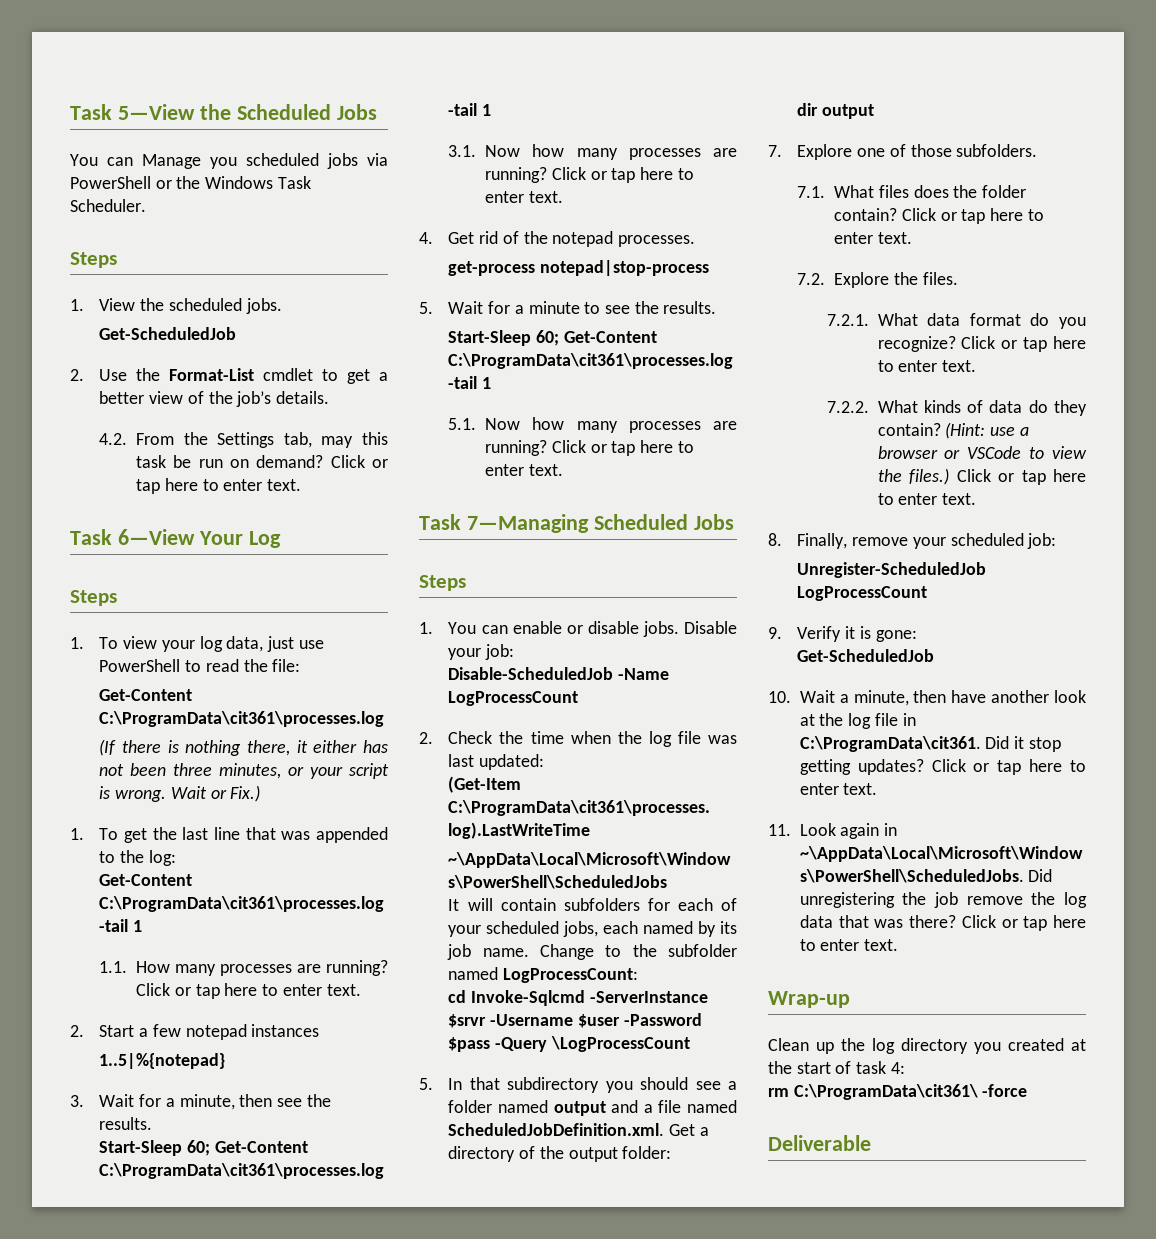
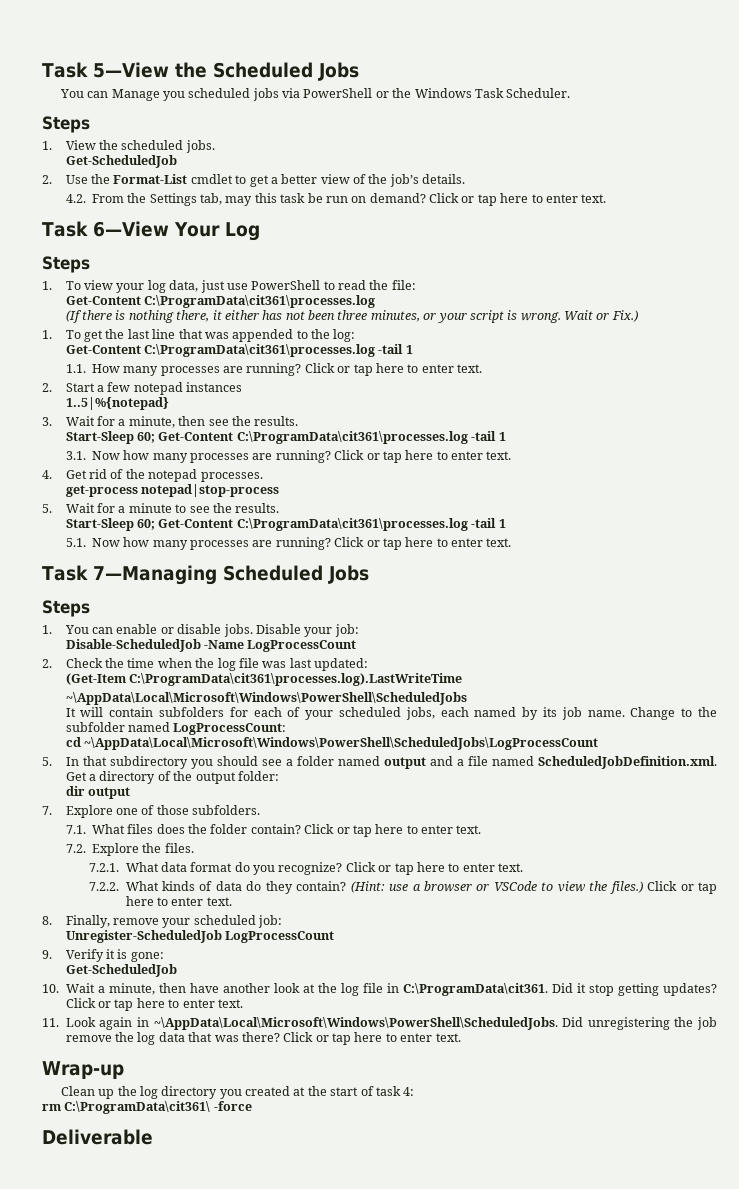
[471,990,708,1006] [448,1013,702,1028] [448,1036,690,1052] Invoke-Sqlcmd -ServerInstance $srvr -Username $user -Password $pass -Query \LogProcessCount -> [84,737,599,750] ~\AppData\Local\Microsoft\Windows\PowerShell\ScheduledJobs\LogProcessCount

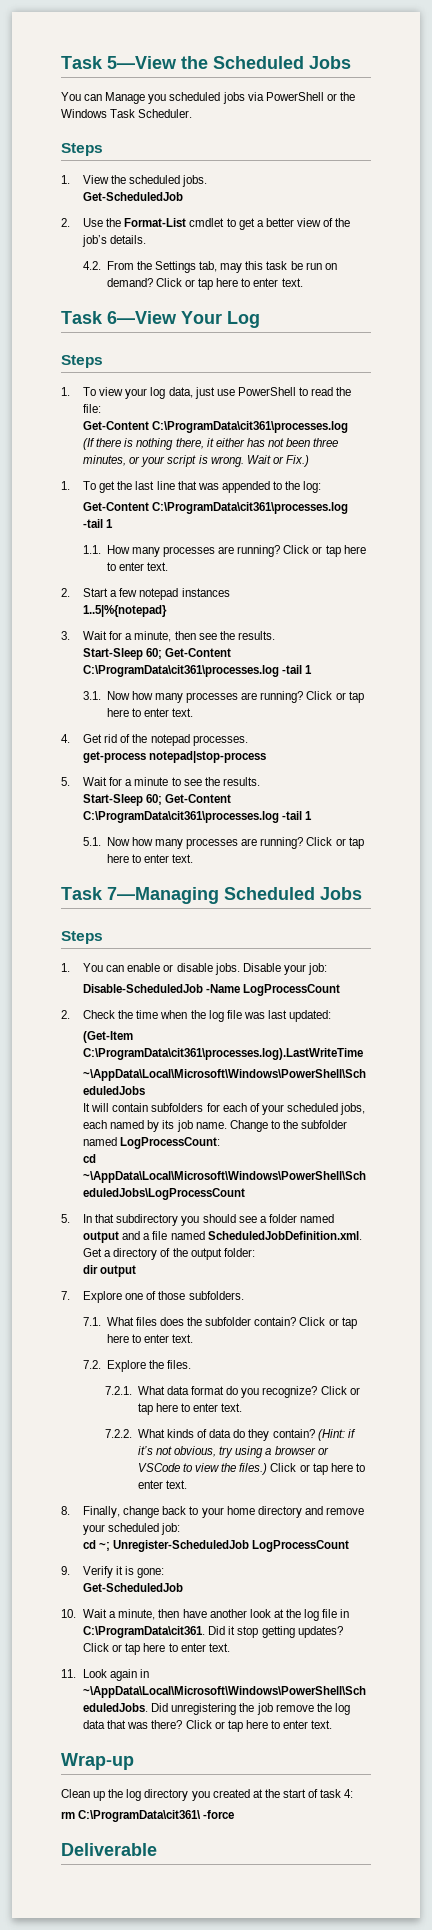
[210,824,248,834] folder -> [205,1317,252,1326] subfolder
[389,884,409,891] use -> [347,1429,356,1438] [137,1446,264,1458] if it’s not obvious, try using
(110, 921) none -> [123,1506,323,1518] change back to your home directory and
(283, 921) none -> [83,1540,111,1551] cd ~;

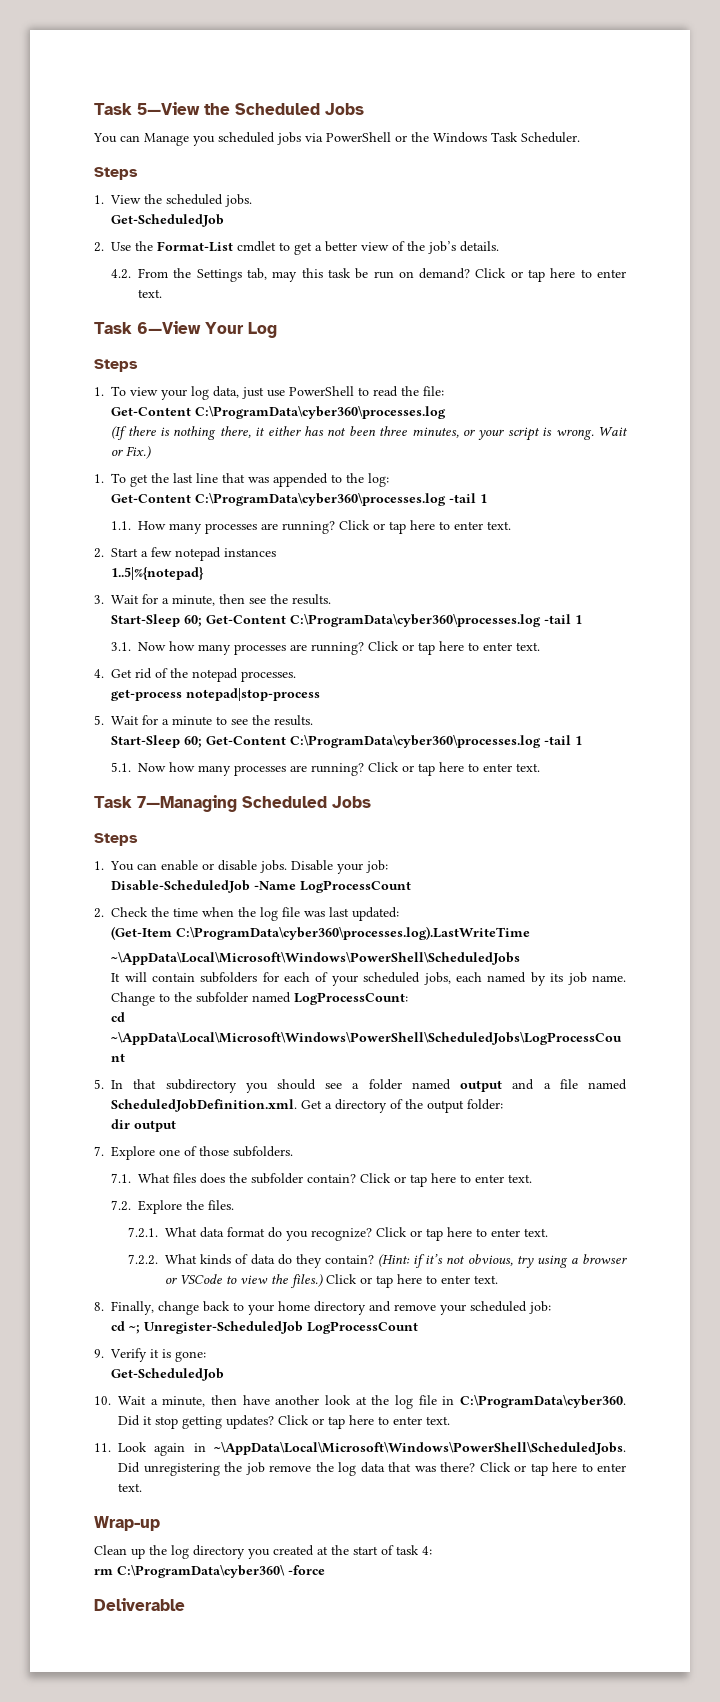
[152,421,349,433] C:\ProgramData\cit361\processes.log -> [195,406,447,419] C:\ProgramData\cyber360\processes.log
[152,502,349,514] C:\ProgramData\cit361\processes.log -> [195,493,447,506] C:\ProgramData\cyber360\processes.log
[83,665,280,677] C:\ProgramData\cit361\processes.log -> [290,614,542,627] C:\ProgramData\cyber360\processes.log
[83,811,280,823] C:\ProgramData\cit361\processes.log -> [290,735,542,748] C:\ProgramData\cyber360\processes.log
[83,1048,364,1060] C:\ProgramData\cit361\processes.log).LastWriteTime -> [176,926,531,940] C:\ProgramData\cyber360\processes.log).LastWriteTime
[83,1626,206,1638] C:\ProgramData\cit361. -> [460,1395,626,1408] C:\ProgramData\cyber360.
[78,1810,202,1822] C:\ProgramData\cit361\ -> [117,1565,285,1578] C:\ProgramData\cyber360\

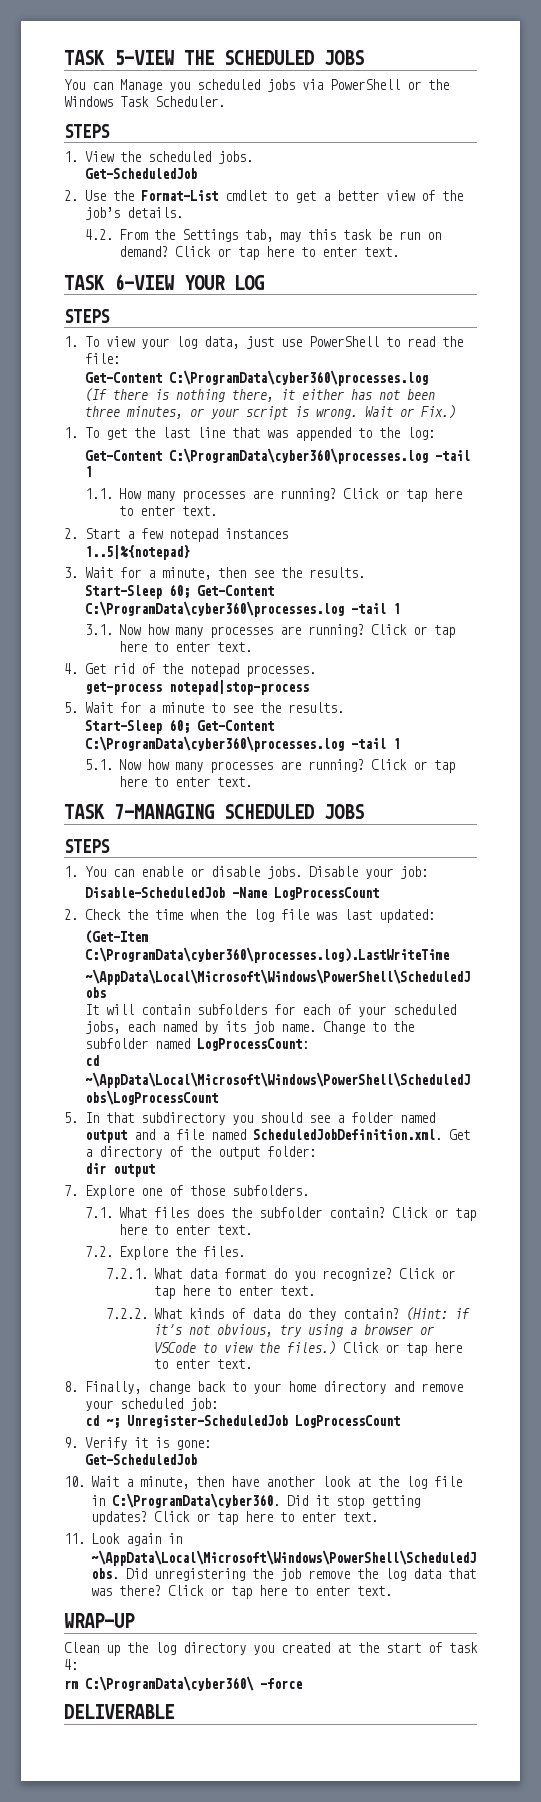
[94,102,364,115] Task 5—View the Scheduled Jobs -> [64,50,364,65] TASK 5—VIEW THE SCHEDULED JOBS
[94,167,138,180] Steps -> [64,124,110,138] STEPS
[94,321,277,338] [94,359,138,372] Task 6—View Your Log // Steps -> [64,274,264,290] [64,309,110,323] TASK 6—VIEW YOUR LOG // STEPS
[94,795,371,812] [94,833,138,846] Task 7—Managing Scheduled Jobs // Steps -> [64,804,364,819] [64,839,110,853] TASK 7—MANAGING SCHEDULED JOBS // STEPS
[94,1516,160,1531] Wrap-up -> [64,1613,135,1628] WRAP-UP
[94,1598,185,1611] Deliverable -> [64,1704,174,1719] DELIVERABLE

